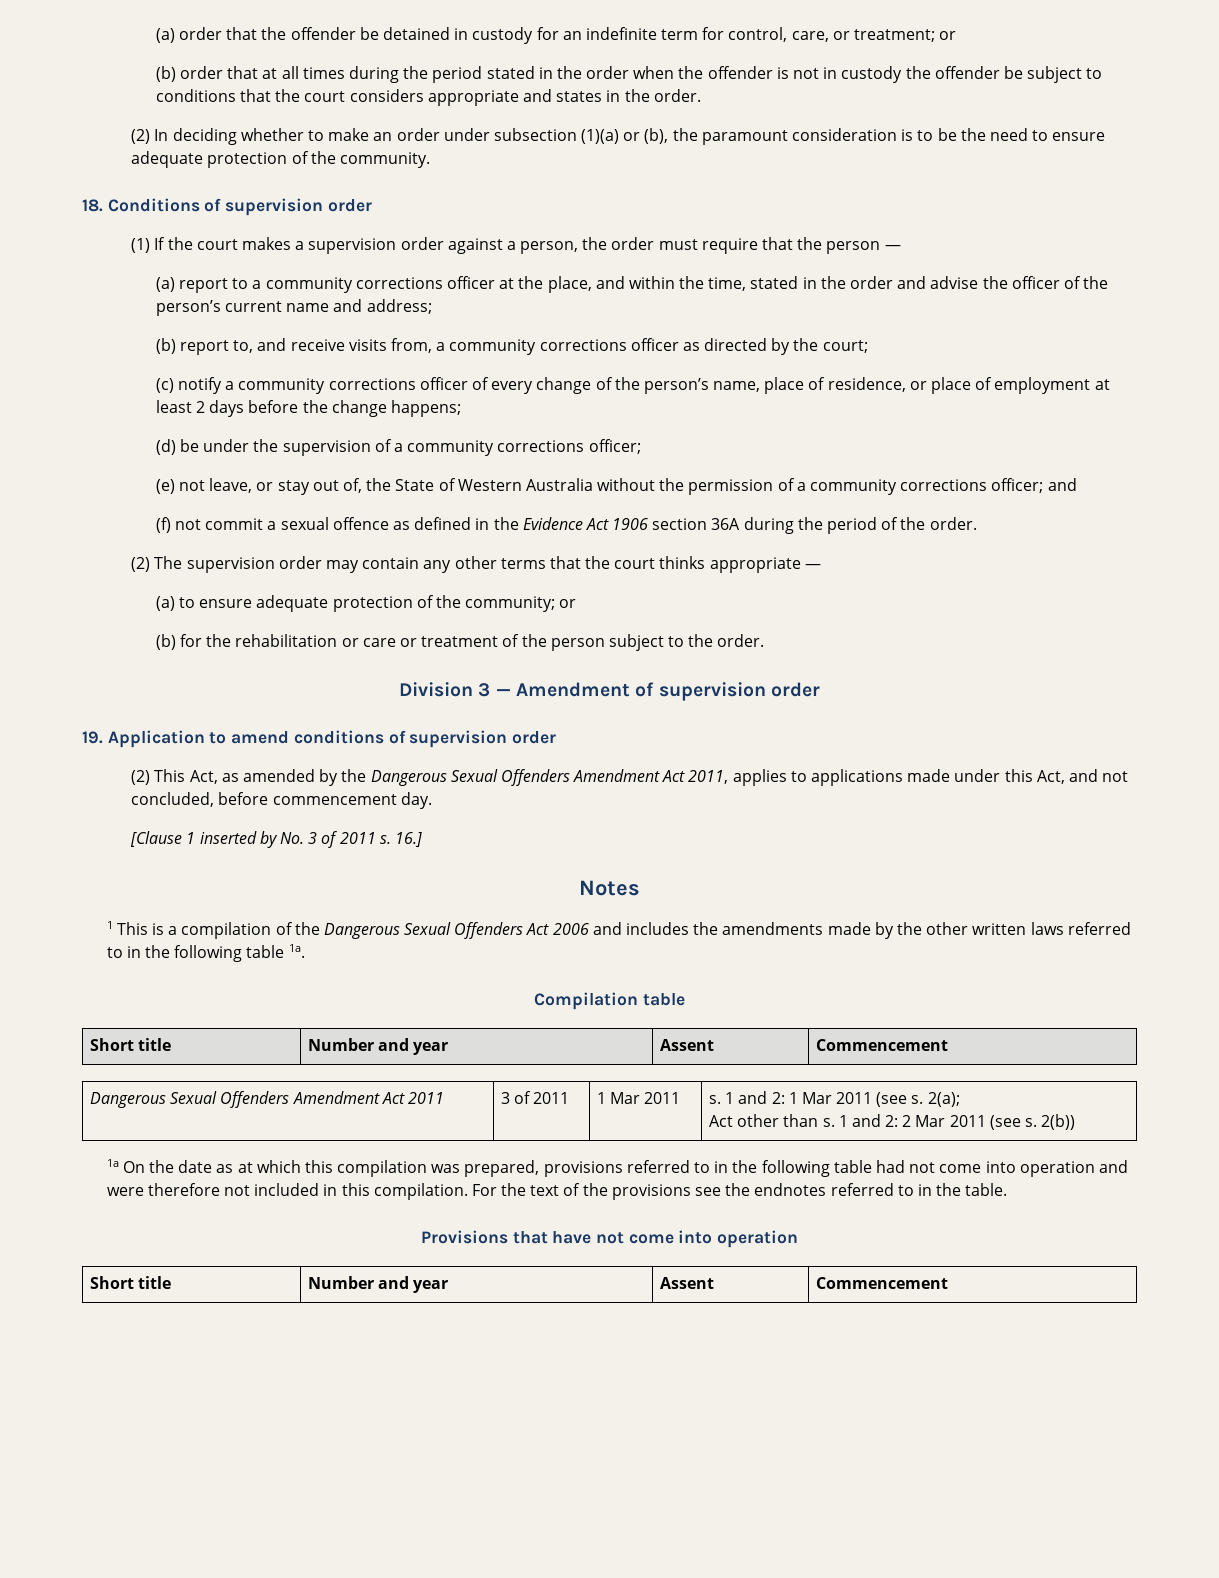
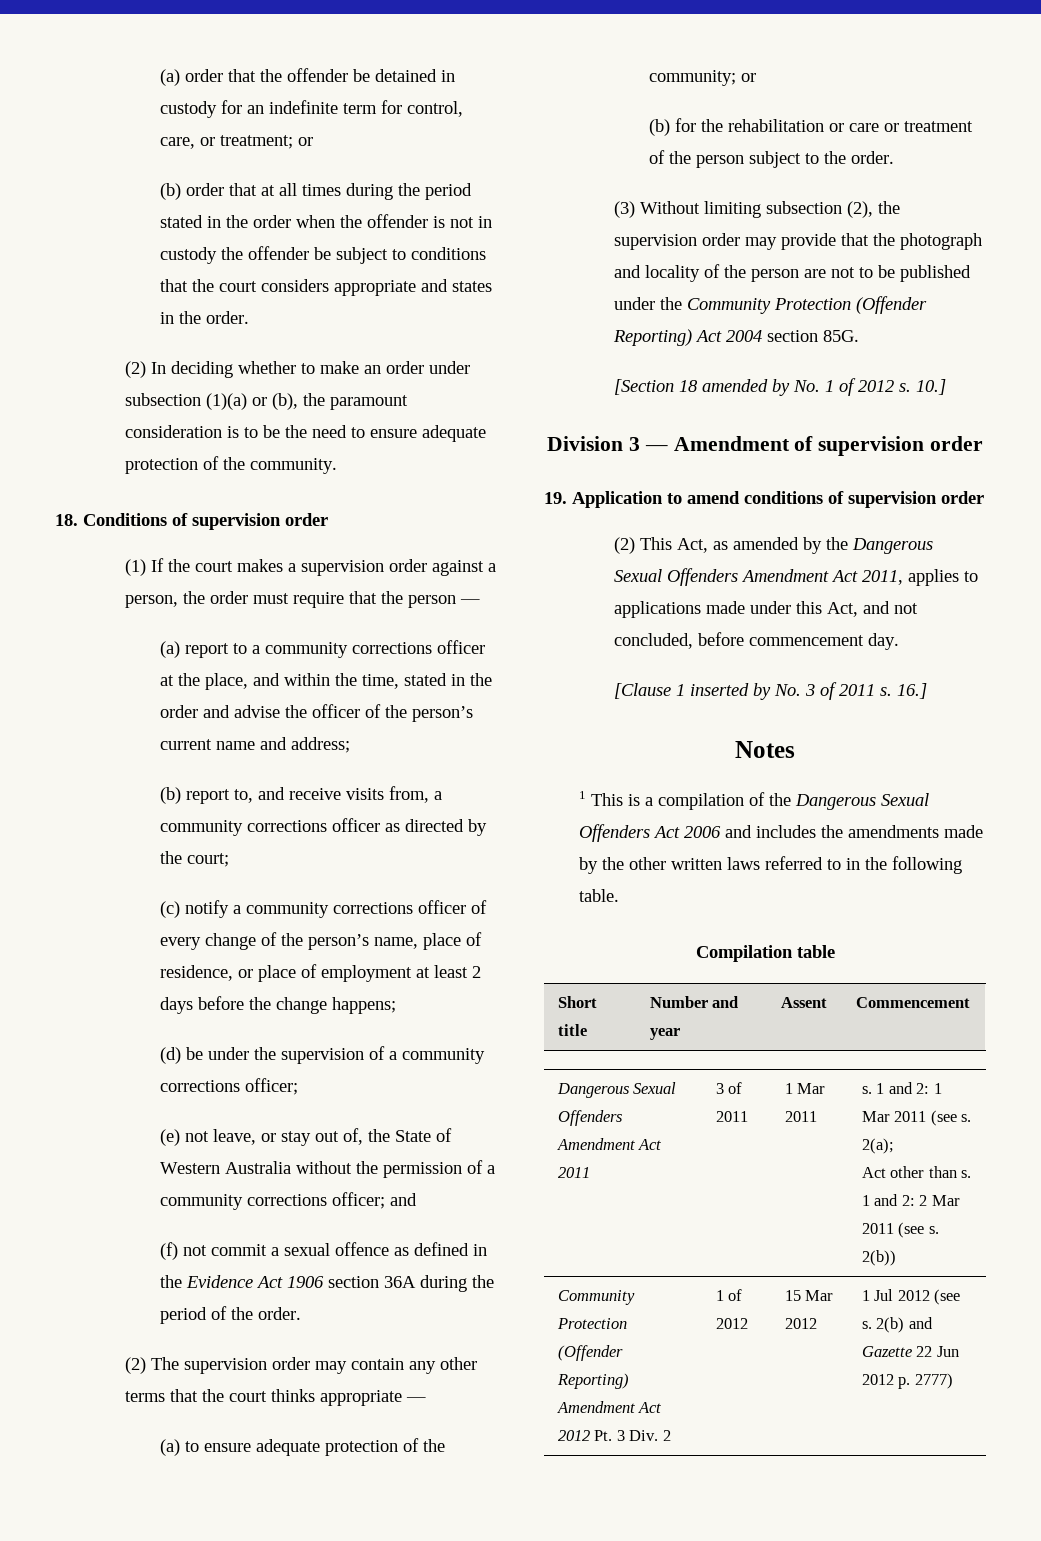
(765, 640) none -> [614,201,901,218] [614,233,983,250] [614,264,972,282] [614,296,928,314] [613,329,860,346] [614,378,947,396] // (3) Without limiting subsection (2), the supervision order may provide that the photograph and locality of the person are not to be published under the Community Protection (Offender Reporting) Act 2004 section 85G. // [Section 18 amended by No. 1 of 2012 s. 10.]
[246,944,305,958] table 1a. -> [579,889,620,902] table.
[106,1159,1128,1177] [106,1183,1008,1200] [420,1230,799,1248] [89,1276,172,1289] [307,1276,449,1293] [659,1277,714,1289] [815,1277,948,1289] // 1a On the date as at which this compilation was prepared, provisions referred to in the following table had not come into operation and were therefore not included in this compilation. For the text of the provisions see the endnotes referred to in the table. // Provisions that have not come into operation // Short title | Number and year | Assent | Commencement -> [557,1290,635,1305] [556,1318,627,1329] [557,1345,623,1361] [556,1373,629,1389] [556,1401,662,1413] [557,1430,671,1441] [715,1289,743,1301] [715,1318,748,1329] [784,1290,834,1301] [784,1318,817,1329] [861,1289,961,1305] [861,1317,933,1333] [861,1346,959,1357] [861,1373,953,1389] // Community Protection (Offender Reporting) Amendment Act 2012 Pt. 3 Div. 2 | 1 of 2012 | 15 Mar 2012 | 1 Jul 2012 (see s. 2(b) and Gazette 22 Jun 2012 p. 2777)

